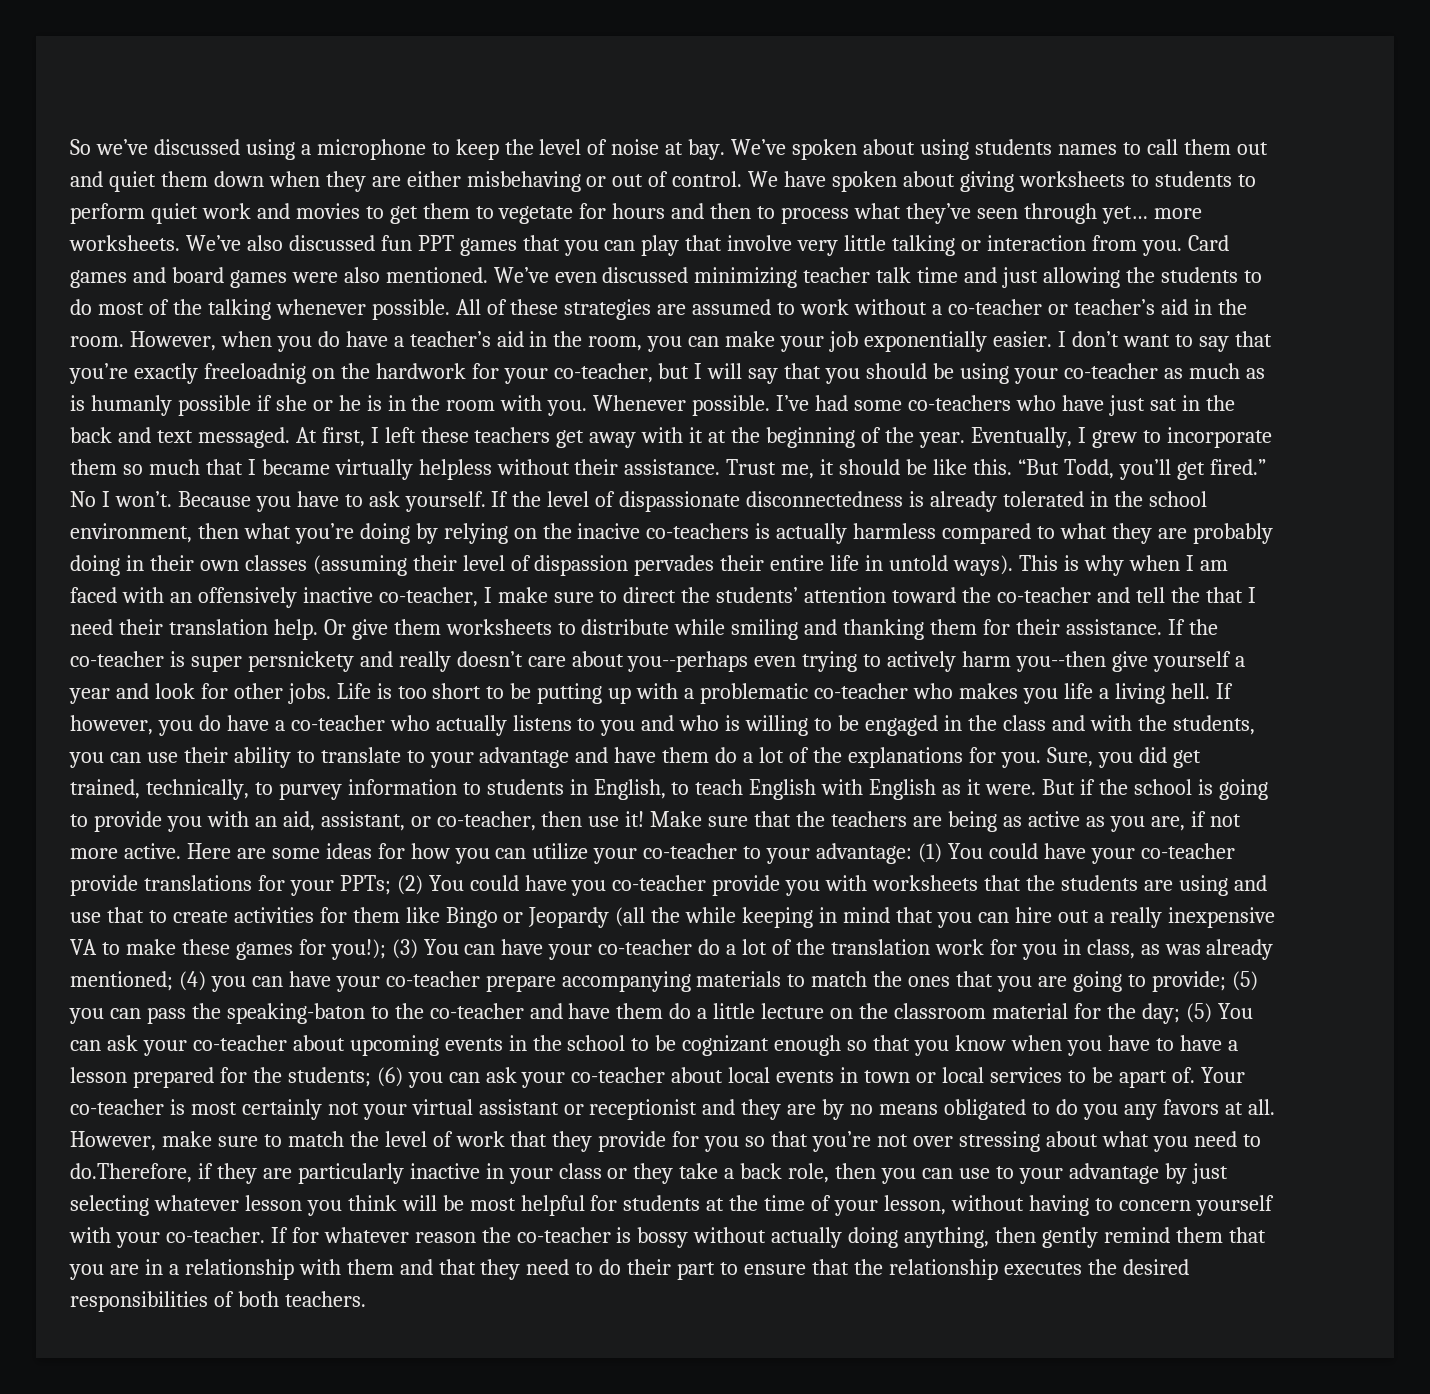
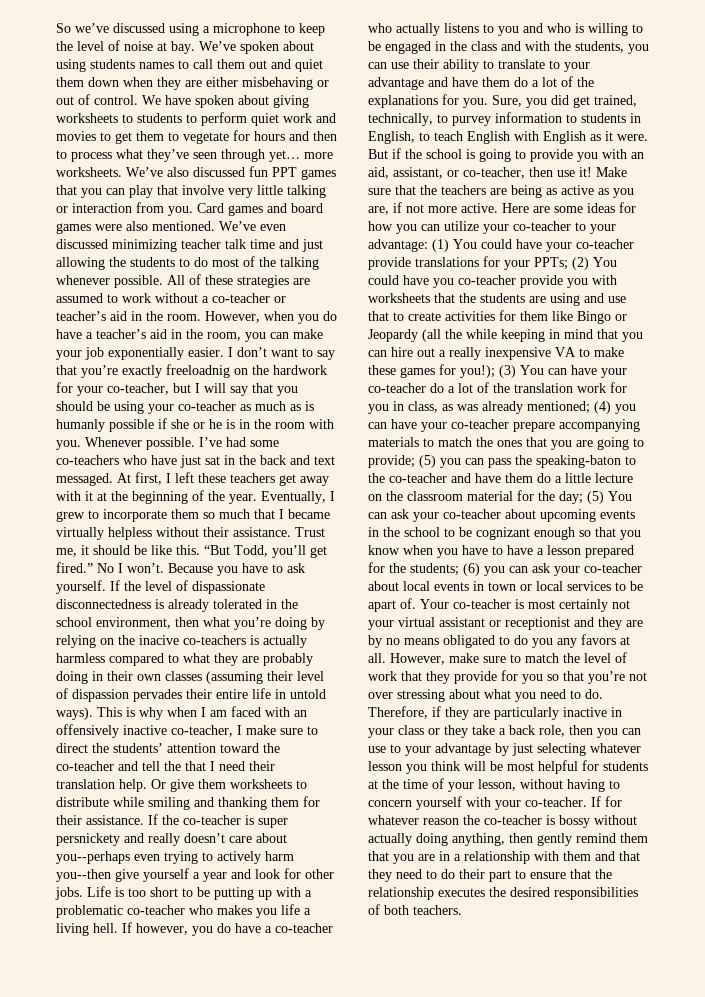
[70,1163,192,1183] do.Therefore, -> [585,689,603,699] [368,706,428,719] do. Therefore,

